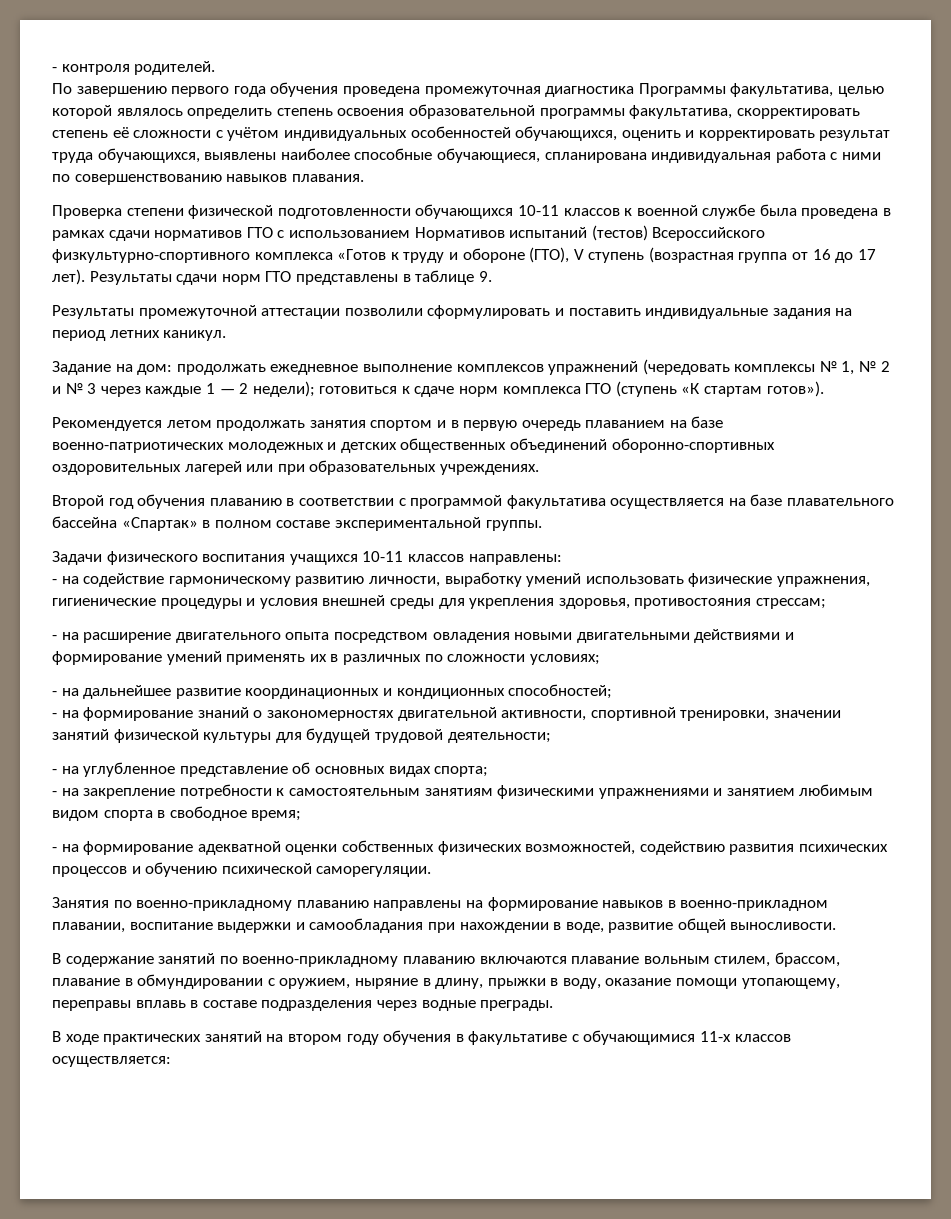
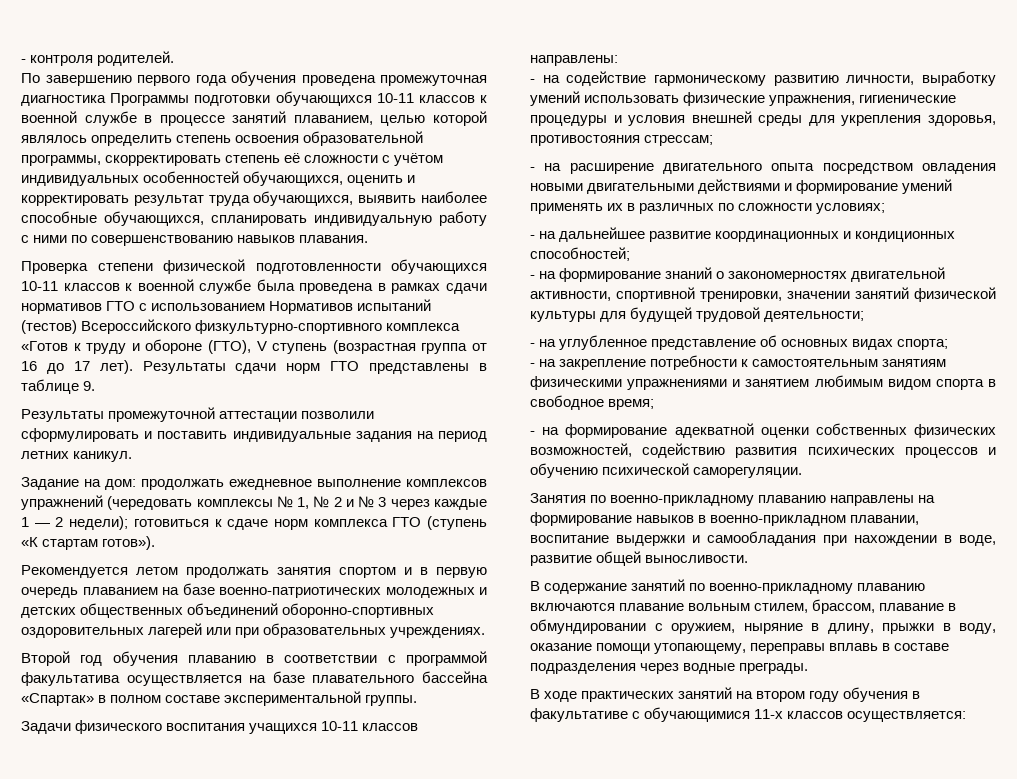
[730,83,834,97] факультатива, -> [194,91,488,106] [21,111,373,126] подготовки обучающихся 10-11 классов к военной службе в процессе занятий плаванием,
[539,105,733,119] программы факультатива, -> [21,155,101,166] программы,
[204,152,277,160] выявлены -> [358,195,417,203] выявить
[436,148,826,163] обучающиеся, спланирована индивидуальная работа -> [104,211,487,226] обучающихся, спланировать индивидуальную работу

